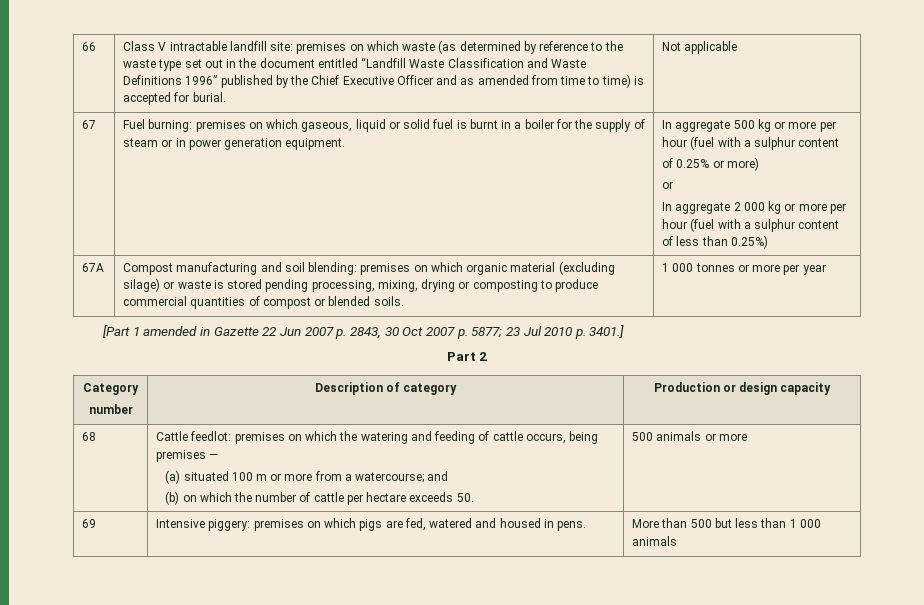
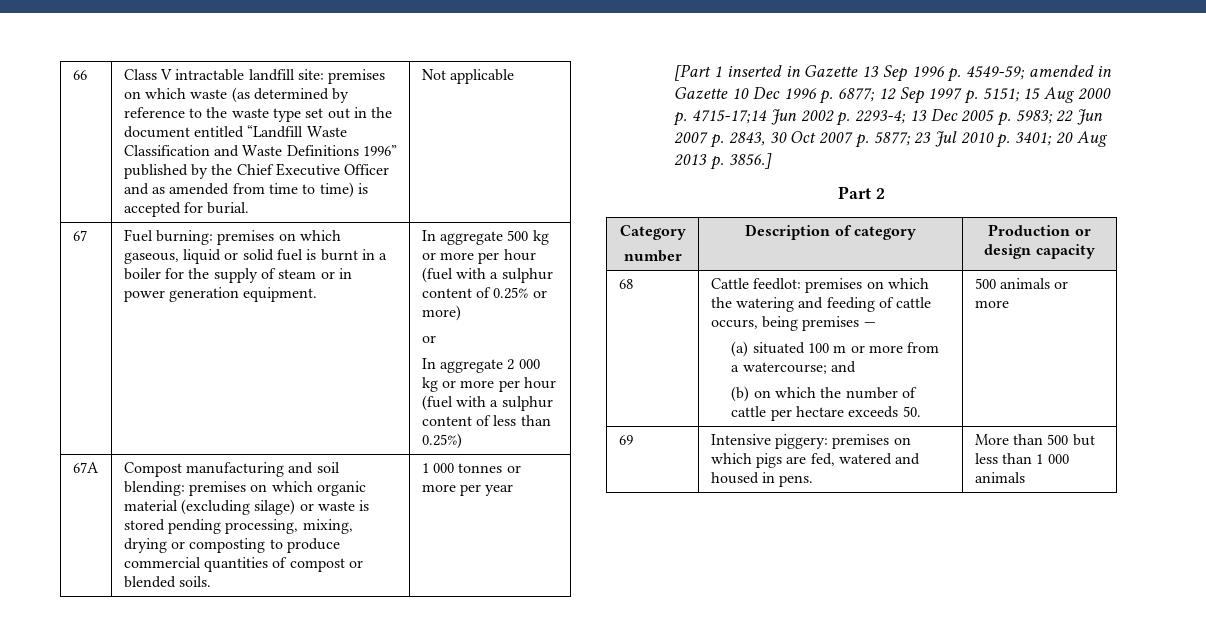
(840, 142) // -> (472, 293) none
[143,326,259,336] amended in Gazette -> [726,65,1113,82] [674,87,1111,104] [673,109,1053,126] inserted in Gazette 13 Sep 1996 p. 4549-59; amended in Gazette 10 Dec 1996 p. 6877; 12 Sep 1997 p. 5151; 15 Aug 2000 p. 4715-17;14 Jun 2002 p. 2293-4; 13 Dec 2005 p. 5983;
[589,325,625,338] 3401.] -> [1015,131,1108,147] [674,153,772,170] 3401; 20 Aug 2013 p. 3856.]

